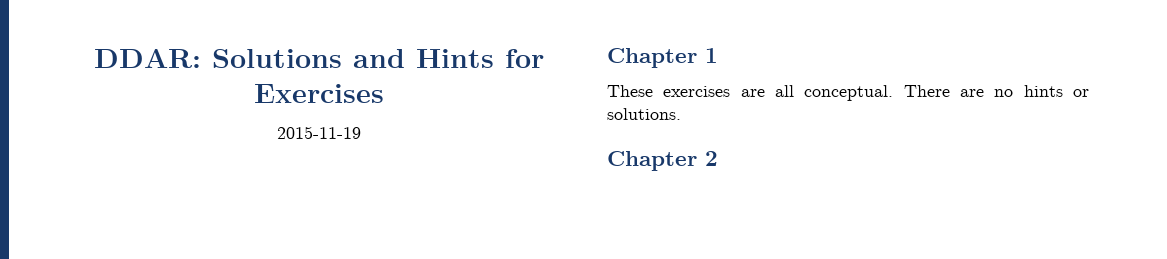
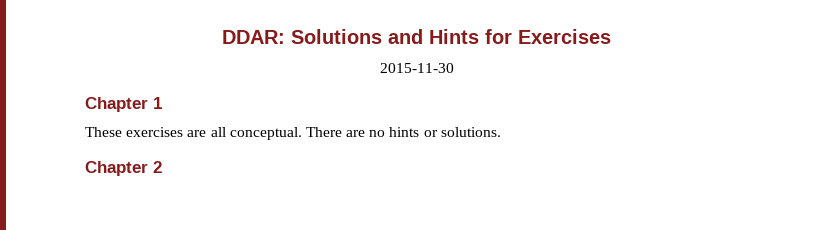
[277,126,361,139] 2015-11-19 -> [379,63,454,73] 2015-11-30

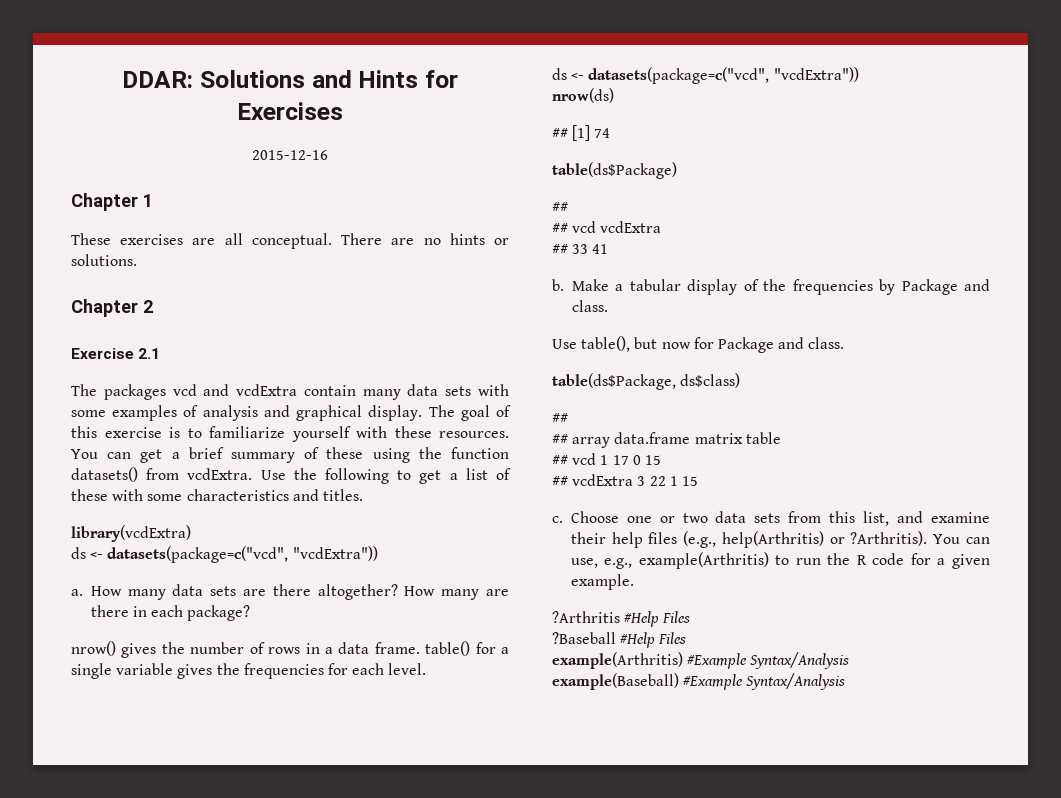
[379,63,454,73] 2015-11-30 -> [252,150,328,160] 2015-12-16
(162, 167) none -> [71,348,161,359] [71,384,509,400] [71,405,511,421] [71,426,509,442] [71,447,509,463] [71,467,511,484] [71,489,363,501] [71,525,191,542] [71,546,378,563] [71,584,509,600] [90,605,251,621] [71,641,510,658] [71,663,427,679] [552,67,859,84] [552,88,614,103] [552,125,611,141] [552,162,677,179] [552,202,568,212] [552,221,662,233] [552,244,609,254] [552,279,990,295] [571,300,608,312] [552,336,845,353] [552,373,741,390] [552,413,568,423] [552,432,781,448] [552,453,661,465] [552,474,698,486] [552,511,991,526] [570,531,990,548] [570,552,990,569] [570,574,634,590] [552,611,691,627] [552,632,687,648] [552,652,850,669] [552,673,846,690] // Exercise 2.1 // The packages vcd and vcdExtra contain many data sets with some examples of analysis and graphical display. The goal of this exercise is to familiarize yourself with these resources. You can get a brief summary of these using the function datasets() from vcdExtra. Use the following to get a list of these with some characteristics and titles. // library(vcdExtra) // ds <- datasets(package=c("vcd", "vcdExtra")) // a. How many data sets are there altogether? How many are there in each package? // nrow() gives the number of rows in a data frame. table() for a single variable gives the frequencies for each level. // ds <- datasets(package=c("vcd", "vcdExtra")) // nrow(ds) // ## [1] 74 // table(ds$Package) // ## // ## vcd vcdExtra // ## 33 41 // b. Make a tabular display of the frequencies by Package and class. // Use table(), but now for Package and class. // table(ds$Package, ds$class) // ## // ## array data.frame matrix table // ## vcd 1 17 0 15 // ## vcdExtra 3 22 1 15 // c. Choose one or two data sets from this list, and examine their help files (e.g., help(Arthritis) or ?Arthritis). You can use, e.g., example(Arthritis) to run the R code for a given example. // ?Arthritis #Help Files // ?Baseball #Help Files // example(Arthritis) #Example Syntax/Analysis // example(Baseball) #Example Syntax/Analysis

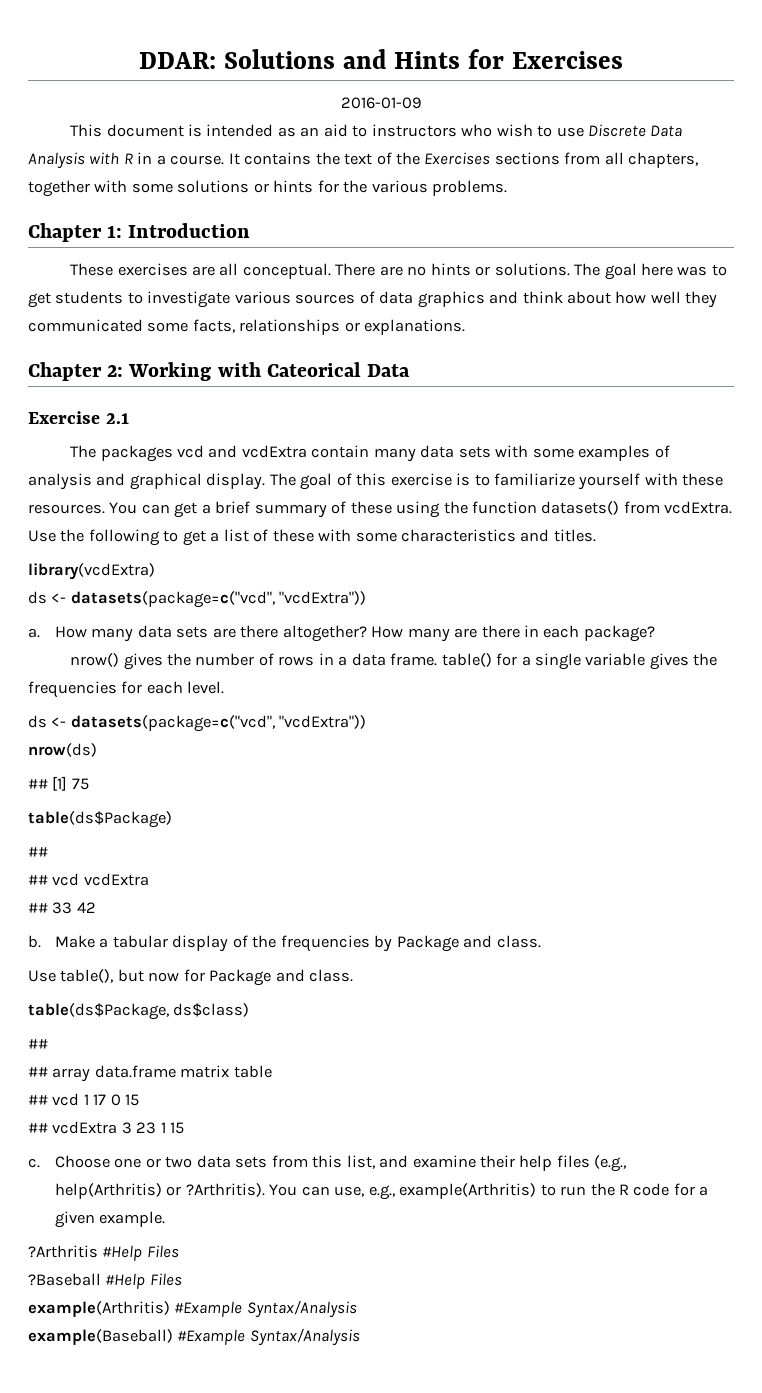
[252,150,328,160] [71,193,153,211] 2015-12-16 // Chapter 1 -> [340,97,422,109] [70,124,683,137] [28,152,699,169] [28,180,508,197] [28,223,251,242] 2016-01-09 // This document is intended as an aid to instructors who wish to use Discrete Data Analysis with R in a course. It contains the text of the Exercises sections from all chapters, together with some solutions or hints for the various problems. // Chapter 1: Introduction
[71,299,153,317] // Chapter 2 -> [574,263,727,280] [28,291,718,308] [28,319,466,335] [28,362,411,381] The goal here was to get students to investigate various sources of data graphics and think about how well they communicated some facts, relationships or explanations. // Chapter 2: Working with Cateorical Data
[594,128,611,138] 74 -> [71,778,89,790] 75
[592,244,609,254] 41 -> [76,902,96,913] 42
[649,476,666,486] 22 -> [136,1122,157,1134] 23

